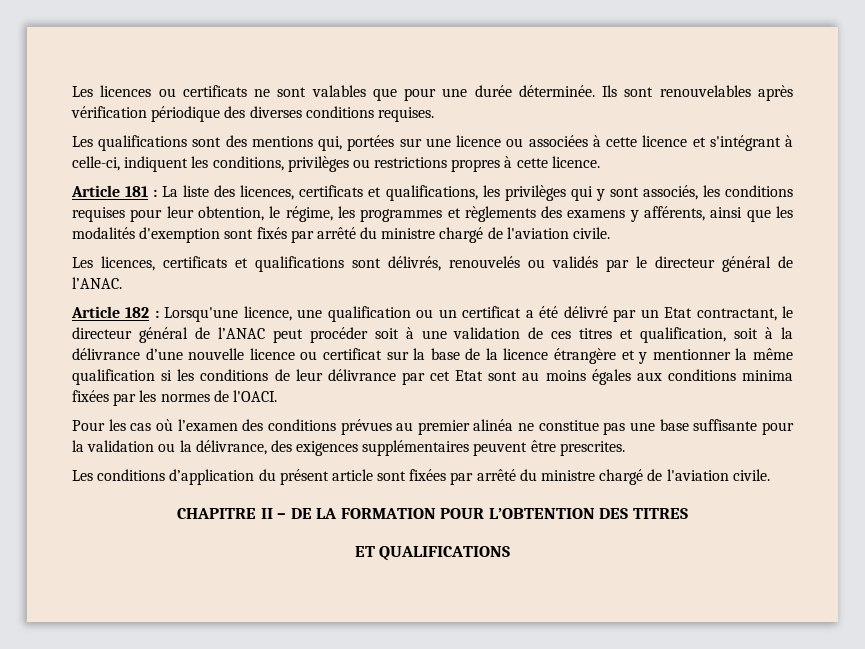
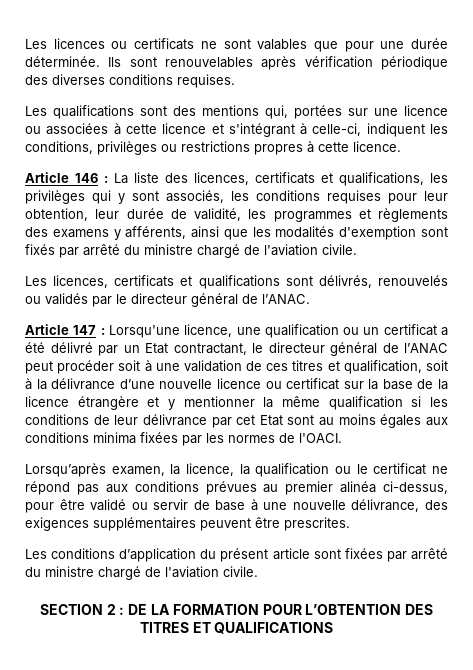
[125,186,149,197] 181 -> [75,173,98,183] 146
[269,206,333,222] le régime, -> [95,208,241,221] leur durée de validité,
[125,307,150,318] 182 -> [73,325,97,335] 147
[72,419,264,431] Pour les cas où l’examen des -> [25,463,449,477] [25,481,128,495] Lorsqu’après examen, la licence, la qualification ou le certificat ne répond pas aux
[518,419,794,435] [72,440,192,452] ne constitue pas une base suffisante pour la validation ou la -> [383,481,448,494] [25,499,346,513] ci-dessus, pour être validé ou servir de base à une nouvelle
[177,508,287,519] CHAPITRE II – -> [39,604,125,615] SECTION 2 :
(688, 513) // -> (189, 627) none

